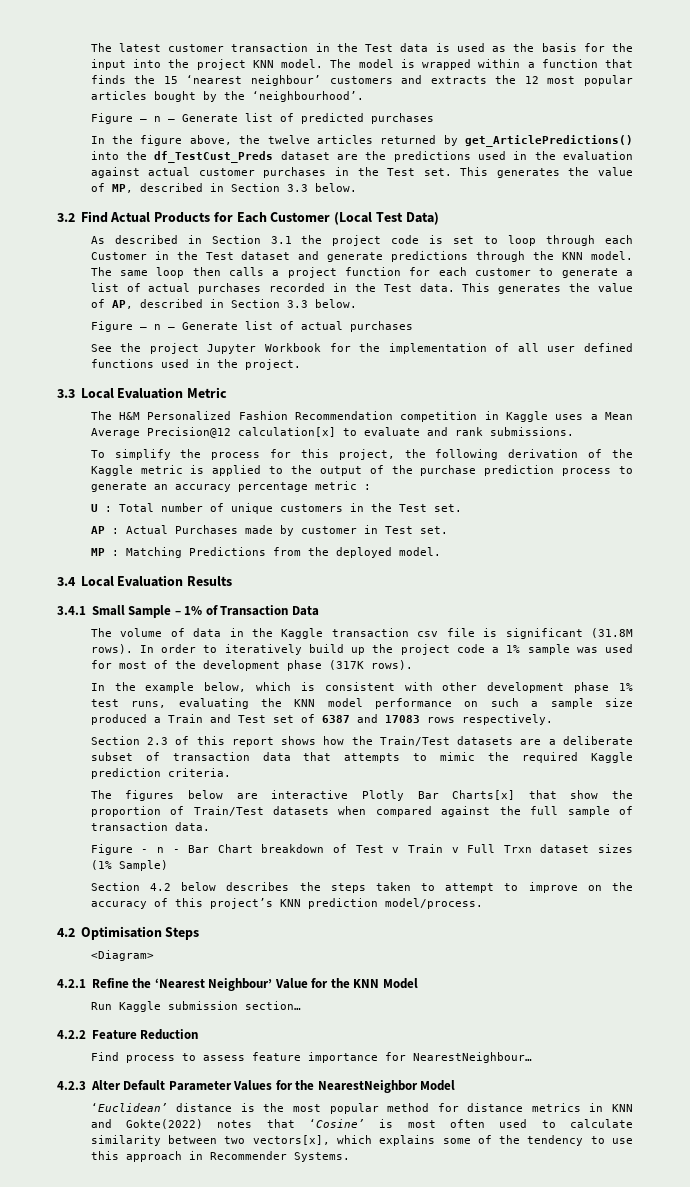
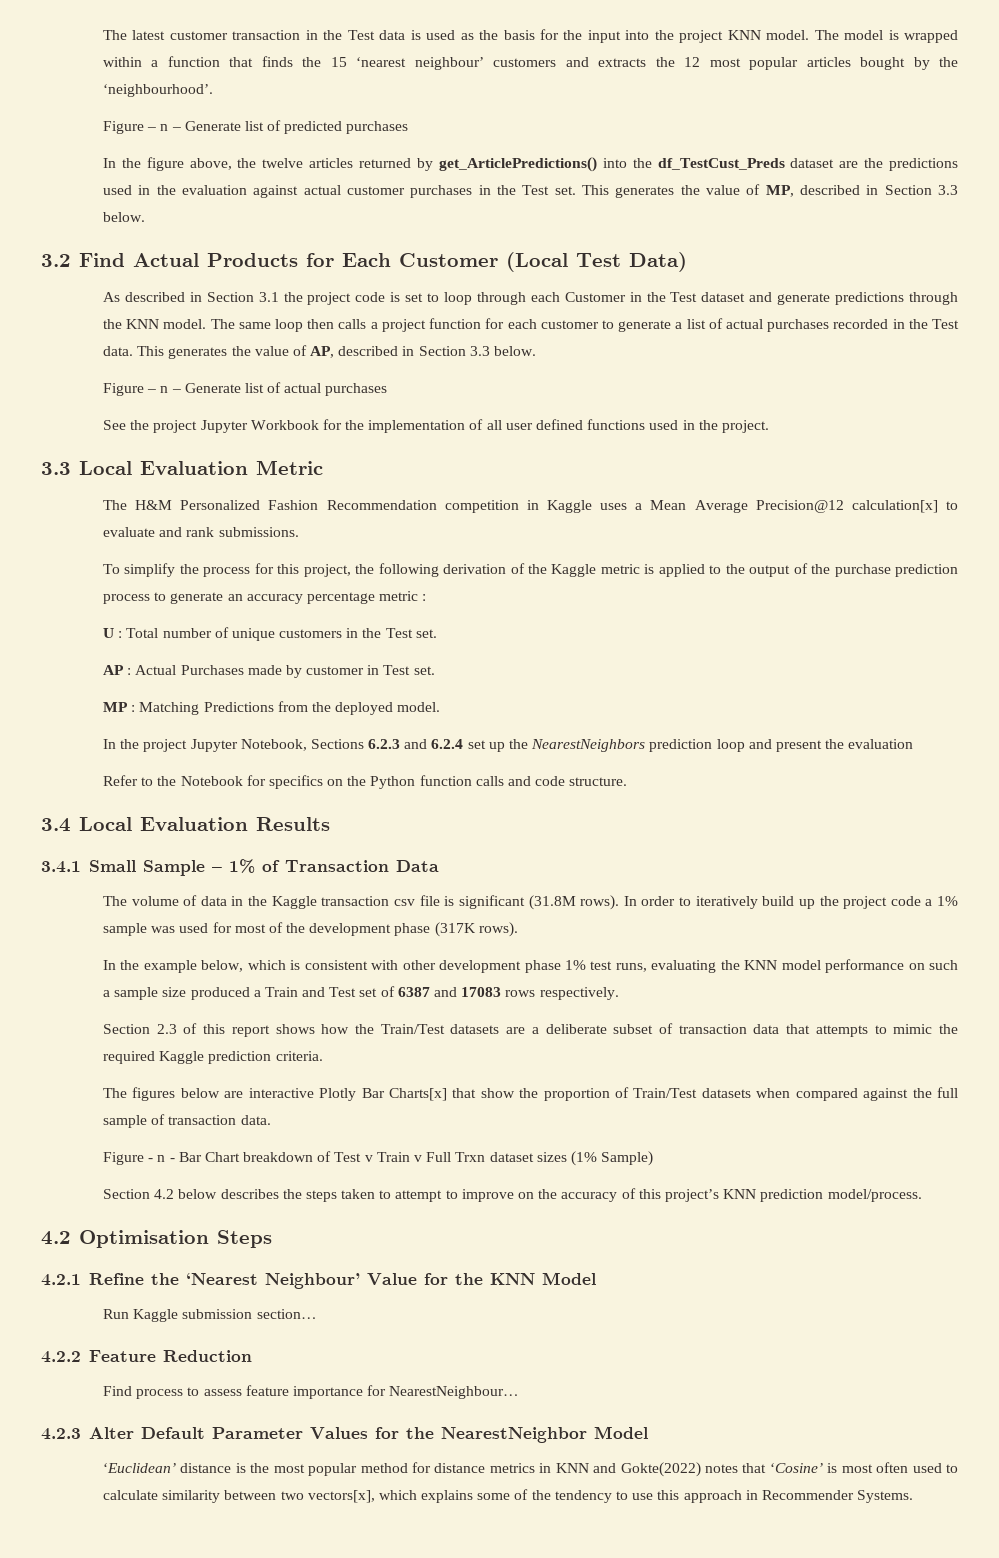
(441, 551) none -> [102,739,914,752] [102,775,628,789] // In the project Jupyter Notebook, Sections 6.2.3 and 6.2.4 set up the NearestNeighbors prediction loop and present the evaluation // Refer to the Notebook for specifics on the Python function calls and code structure.
[90,950,154,961] // <Diagram> -> (272, 1239) none

